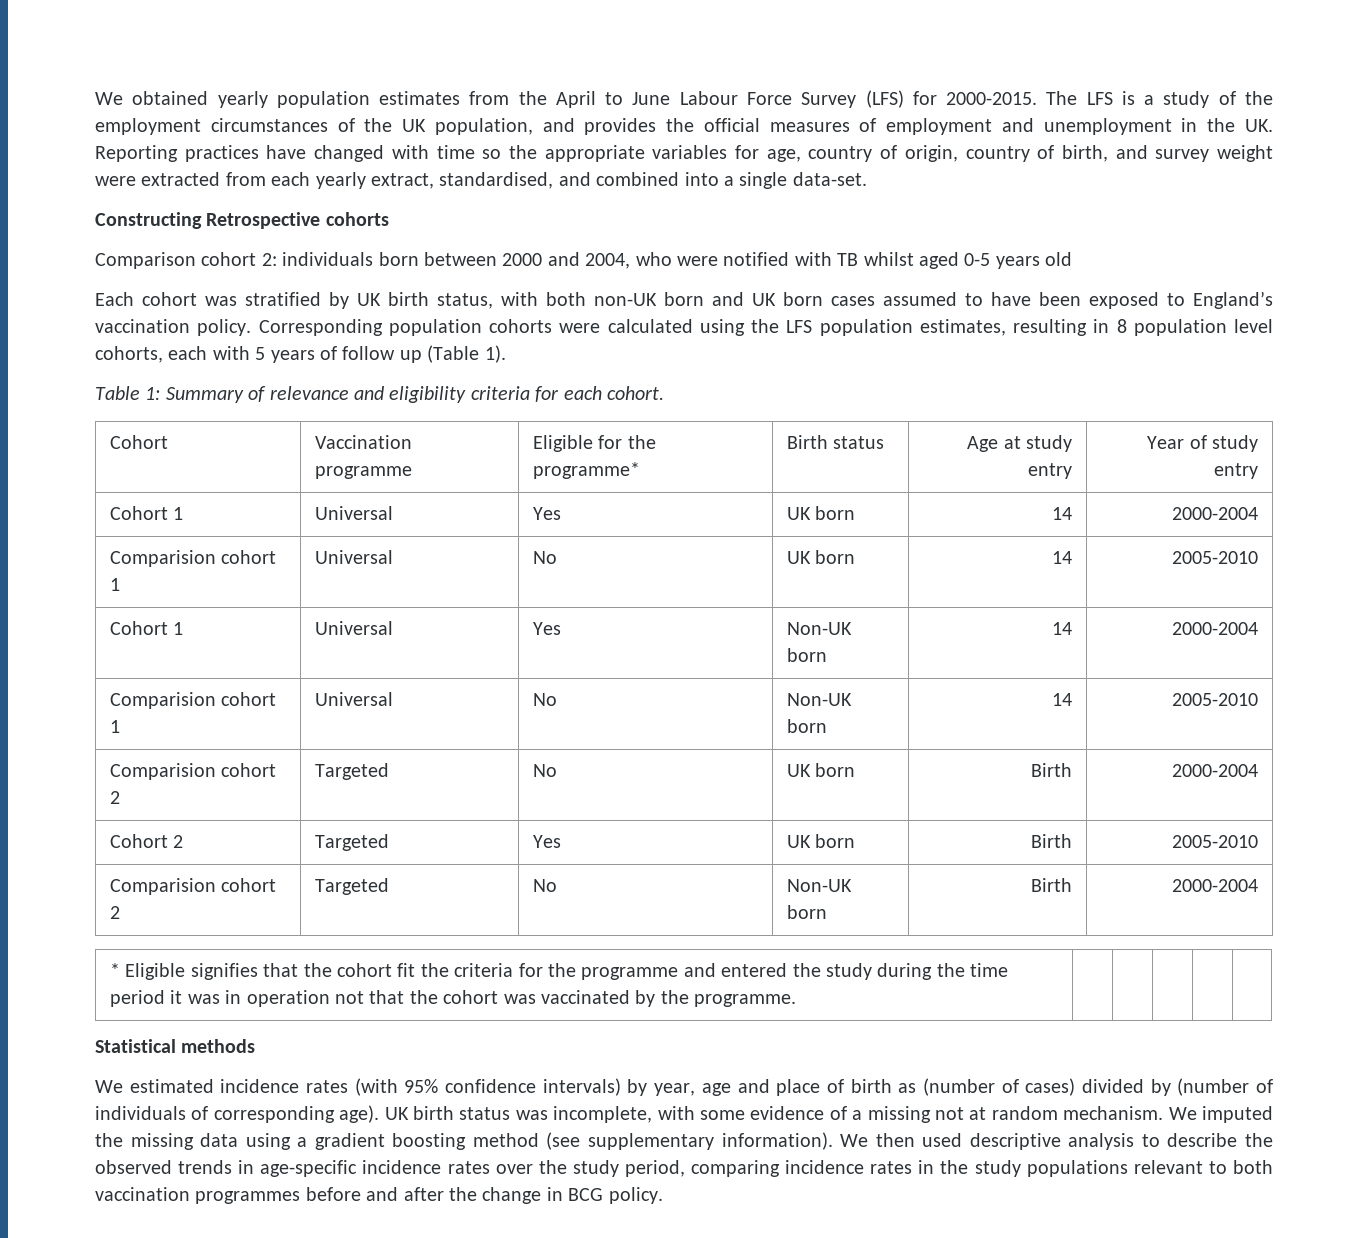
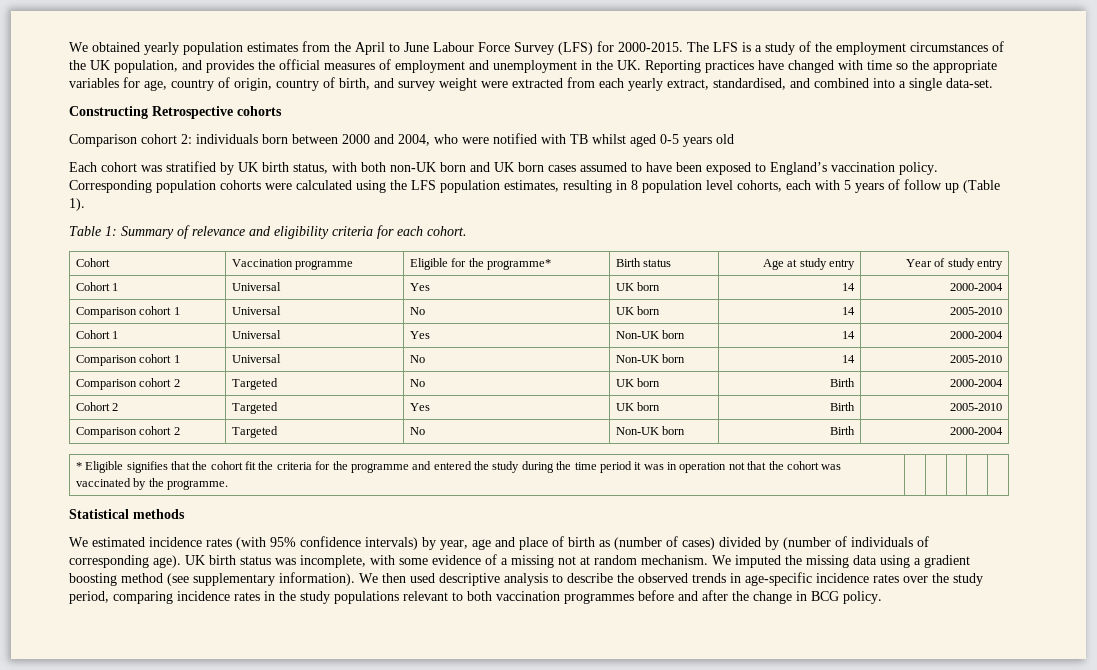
[109,550,216,567] Comparision -> [75,307,137,318] Comparison
[109,692,216,709] Comparision -> [75,355,137,366] Comparison
[109,763,216,780] Comparision -> [75,379,137,390] Comparison
[109,878,216,895] Comparision -> [75,427,137,438] Comparison

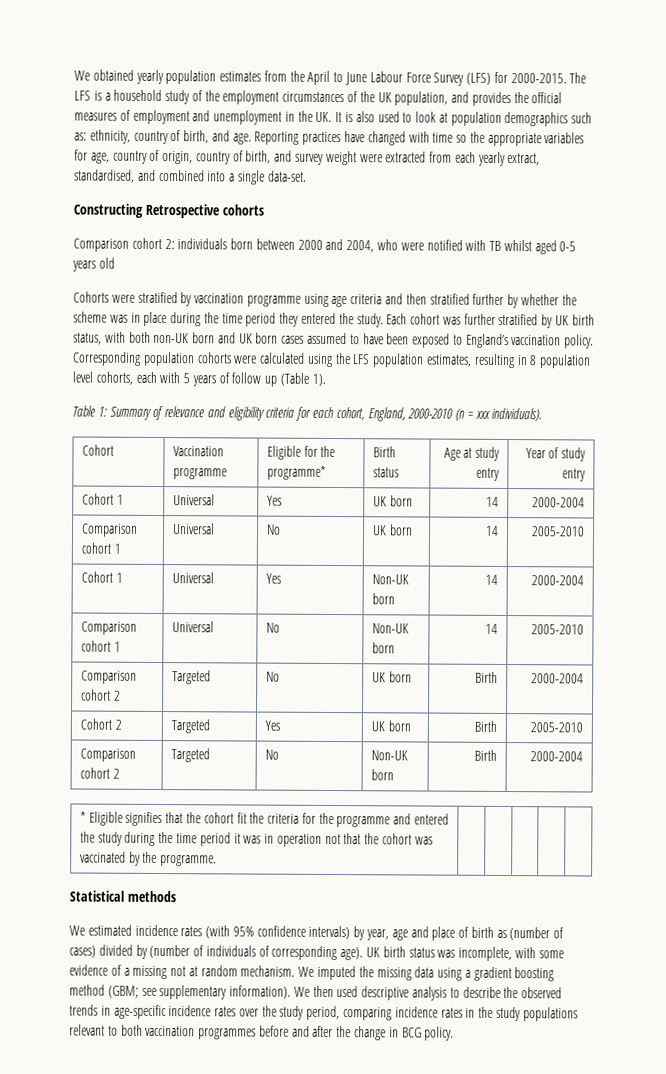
(762, 48) none -> [113,89,163,102] household
(641, 65) none -> [335,111,593,127] [74,129,252,145] It is also used to look at population demographics such as: ethnicity, country of birth, and age.
(734, 139) none -> [73,291,577,309] [73,311,384,328] Cohorts were stratified by vaccination programme using age criteria and then stratified further by whether the scheme was in place during the time period they entered the study.
(162, 168) none -> [463,313,496,325] further
[427,226,467,236] cohort. -> [335,407,543,422] cohort, England, 2000-2010 (n = xxx individuals).
[167,573,189,586] (see -> [107,985,157,998] (GBM; see

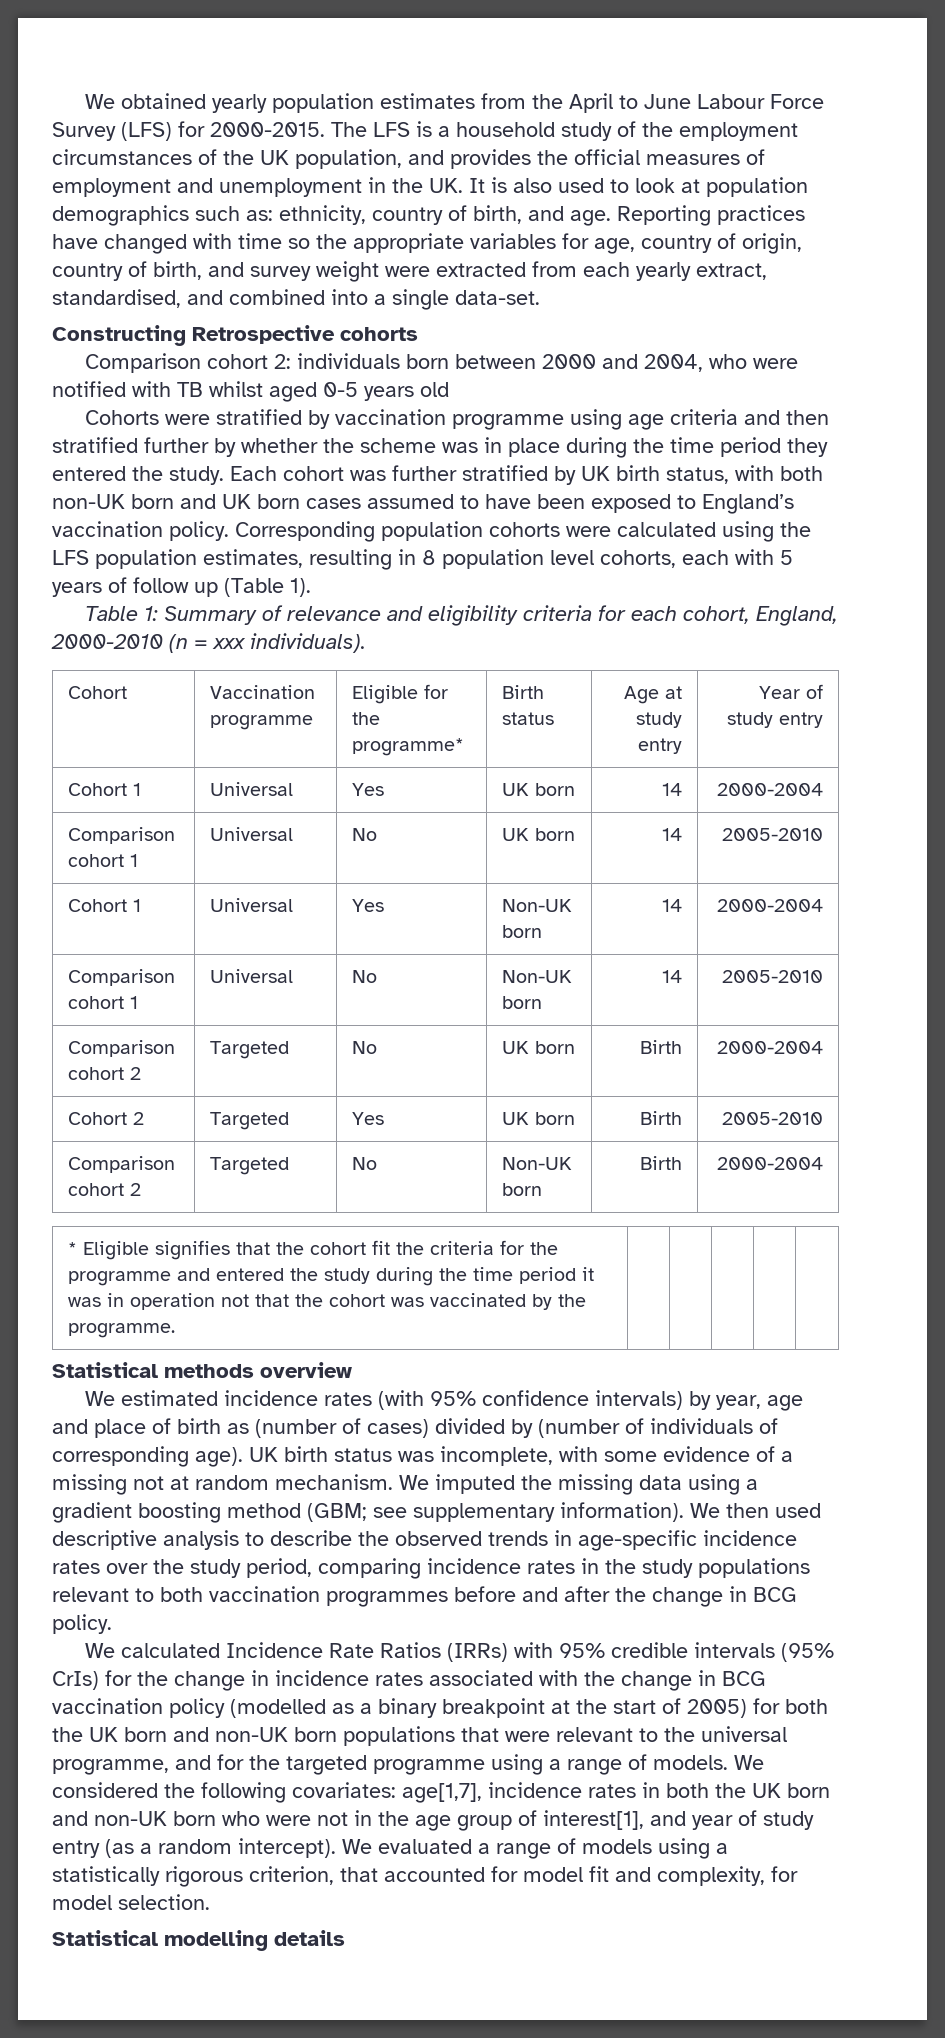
(176, 896) none -> [260,1362,352,1378] overview
(455, 1033) none -> [84,1642,834,1662] [52,1670,766,1691] [52,1698,828,1718] [52,1726,787,1746] [52,1754,764,1775] [52,1782,830,1803] [52,1810,814,1831] [52,1838,728,1859] [52,1866,798,1887] [52,1894,210,1910] [52,1930,345,1951] // We calculated Incidence Rate Ratios (IRRs) with 95% credible intervals (95% CrIs) for the change in incidence rates associated with the change in BCG vaccination policy (modelled as a binary breakpoint at the start of 2005) for both the UK born and non-UK born populations that were relevant to the universal programme, and for the targeted programme using a range of models. We considered the following covariates: age[1,7], incidence rates in both the UK born and non-UK born who were not in the age group of interest[1], and year of study entry (as a random intercept). We evaluated a range of models using a statistically rigorous criterion, that accounted for model fit and complexity, for model selection. // Statistical modelling details

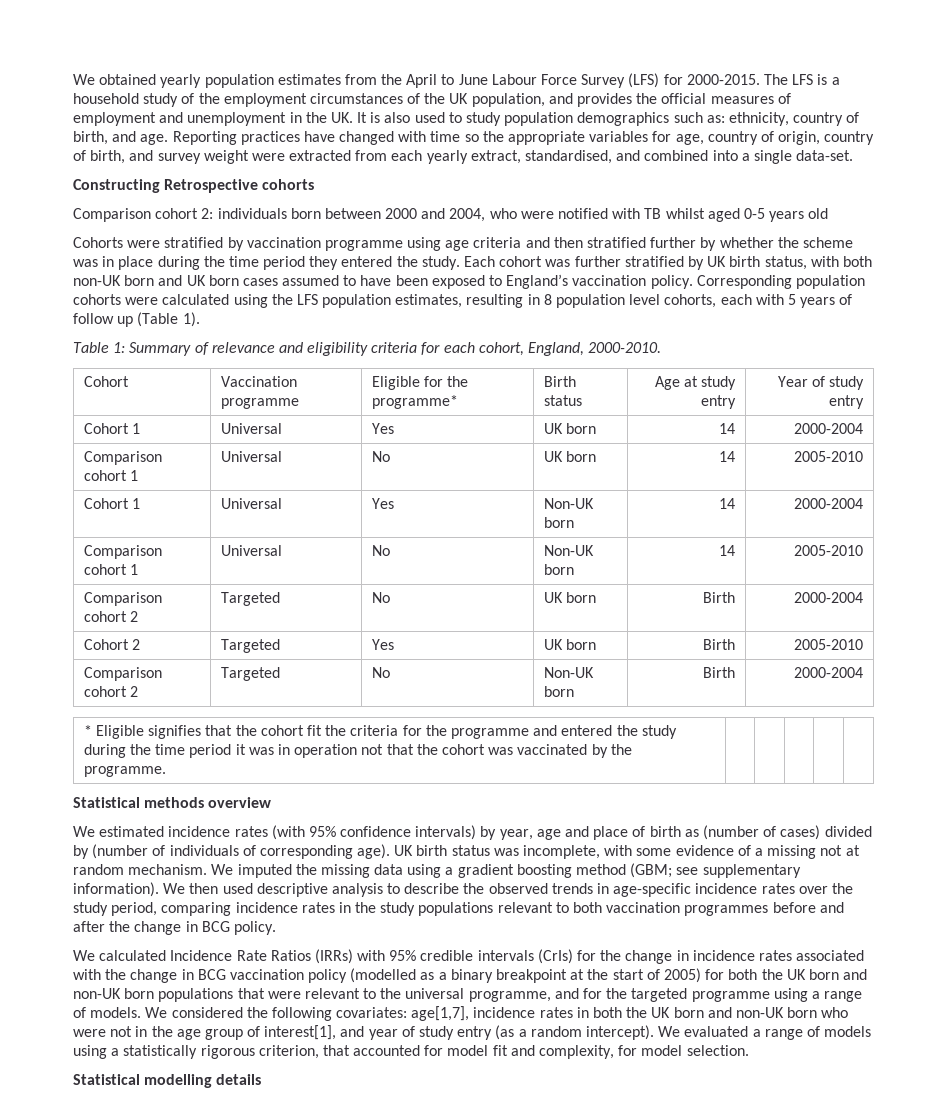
[635,178,700,193] look at -> [466,112,502,126] study
[51,633,366,653] 2000-2010 (n = xxx individuals). -> [588,342,662,353] 2000-2010.
[780,1643,834,1662] [52,1671,99,1690] (95% CrIs) -> [537,949,573,964] (CrIs)

